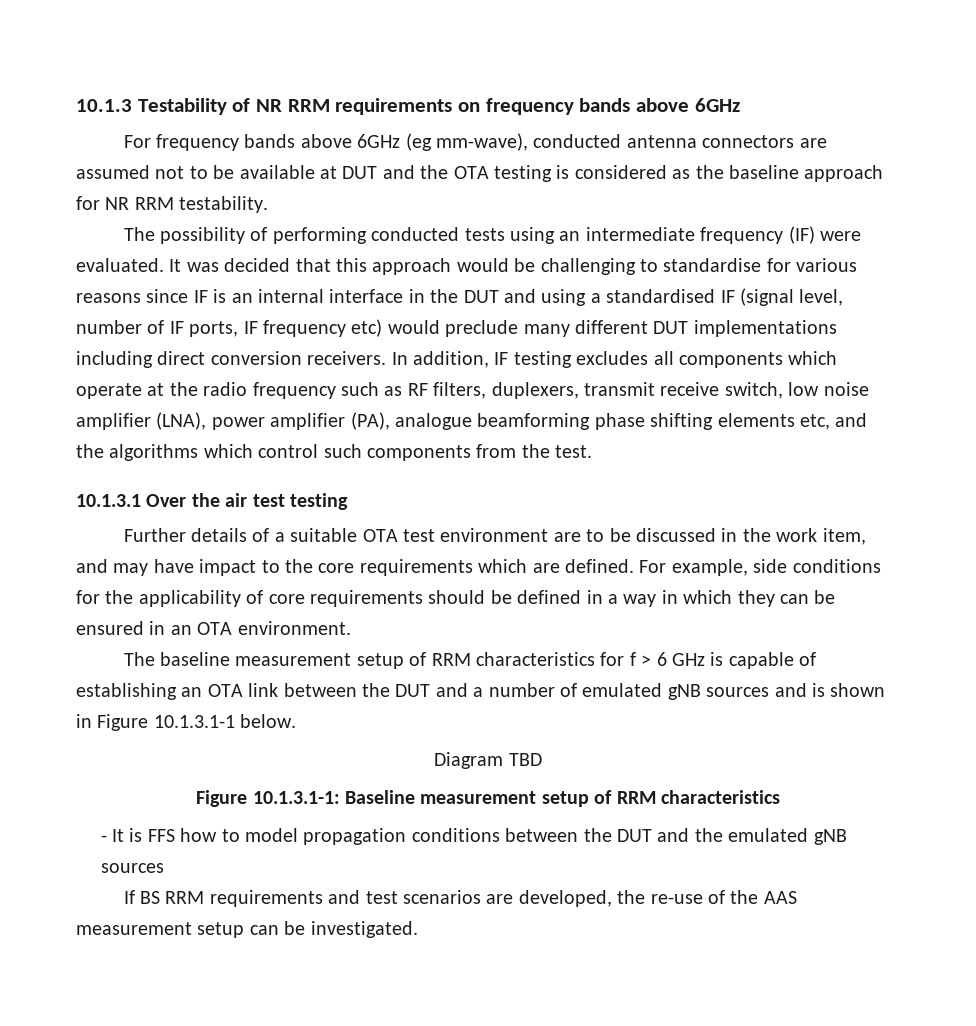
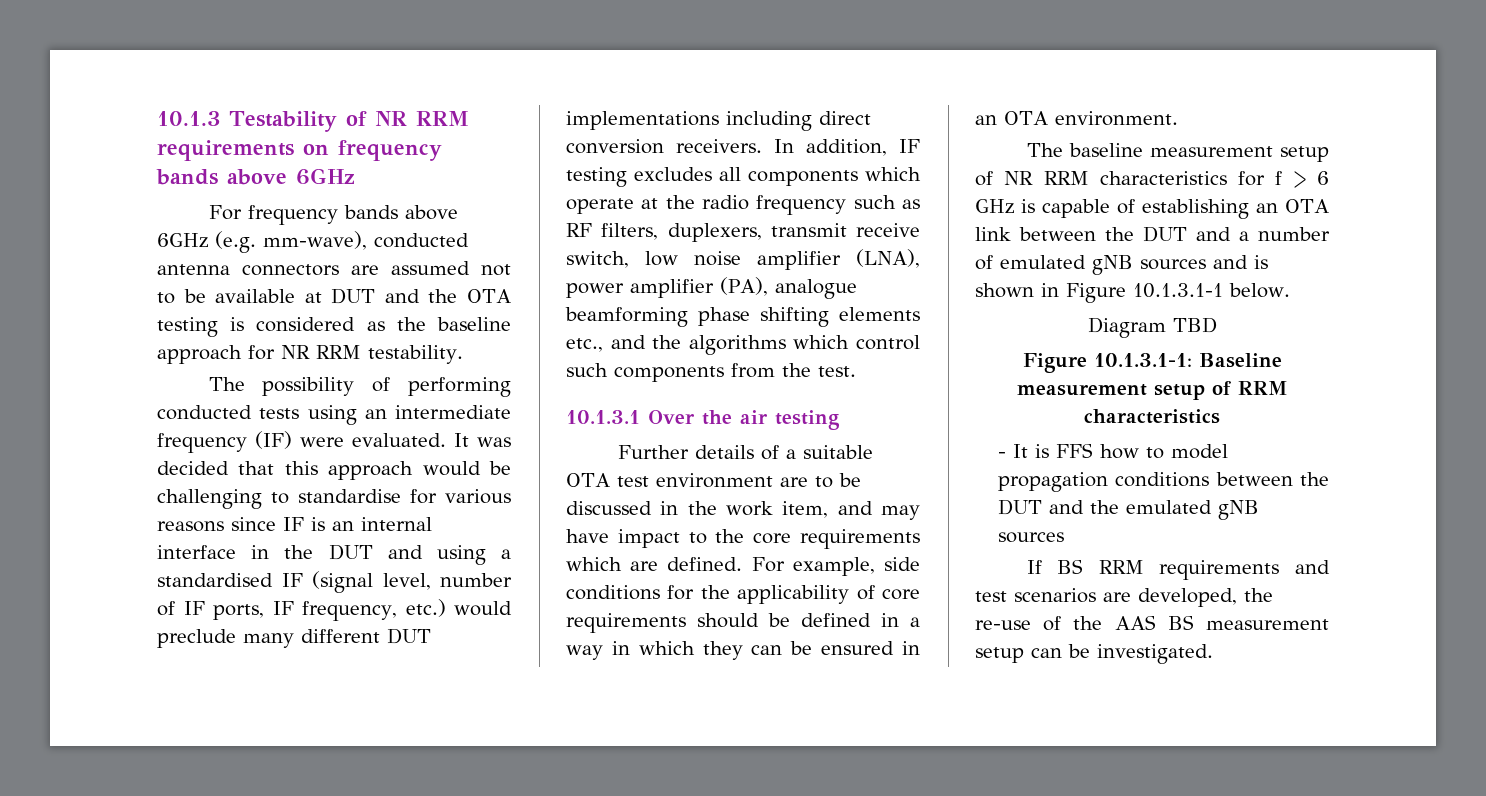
[405,133,432,151] (eg -> [215,231,256,253] (e.g.
[263,319,383,337] frequency etc) -> [302,599,446,621] frequency, etc.)
[799,414,830,430] etc, -> [566,338,603,352] etc.,
[252,494,285,507] test -> (768, 417) none
(427, 659) none -> [1004,171,1034,185] NR
(797, 897) none -> [1167,615,1194,630] BS

